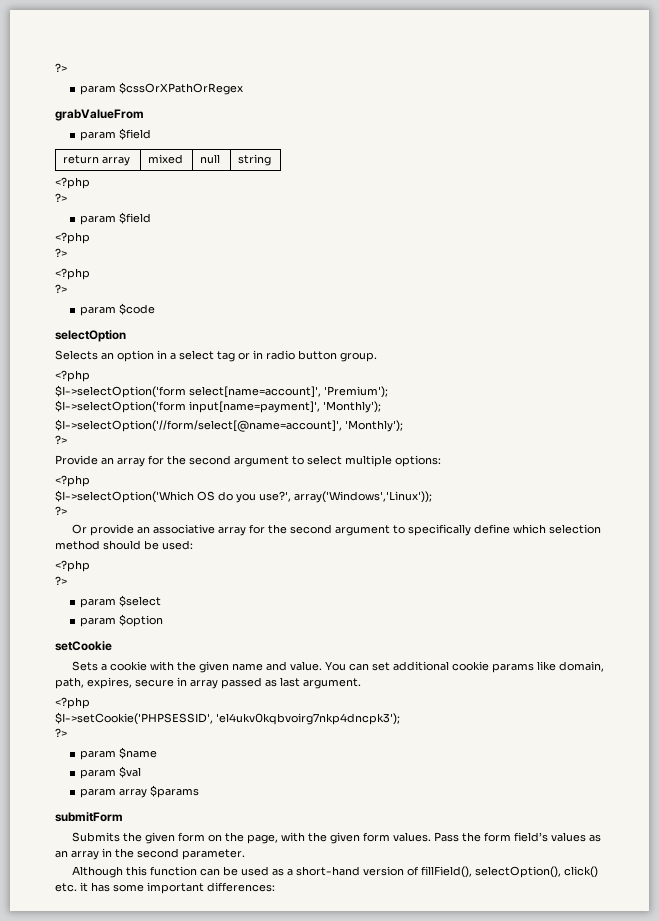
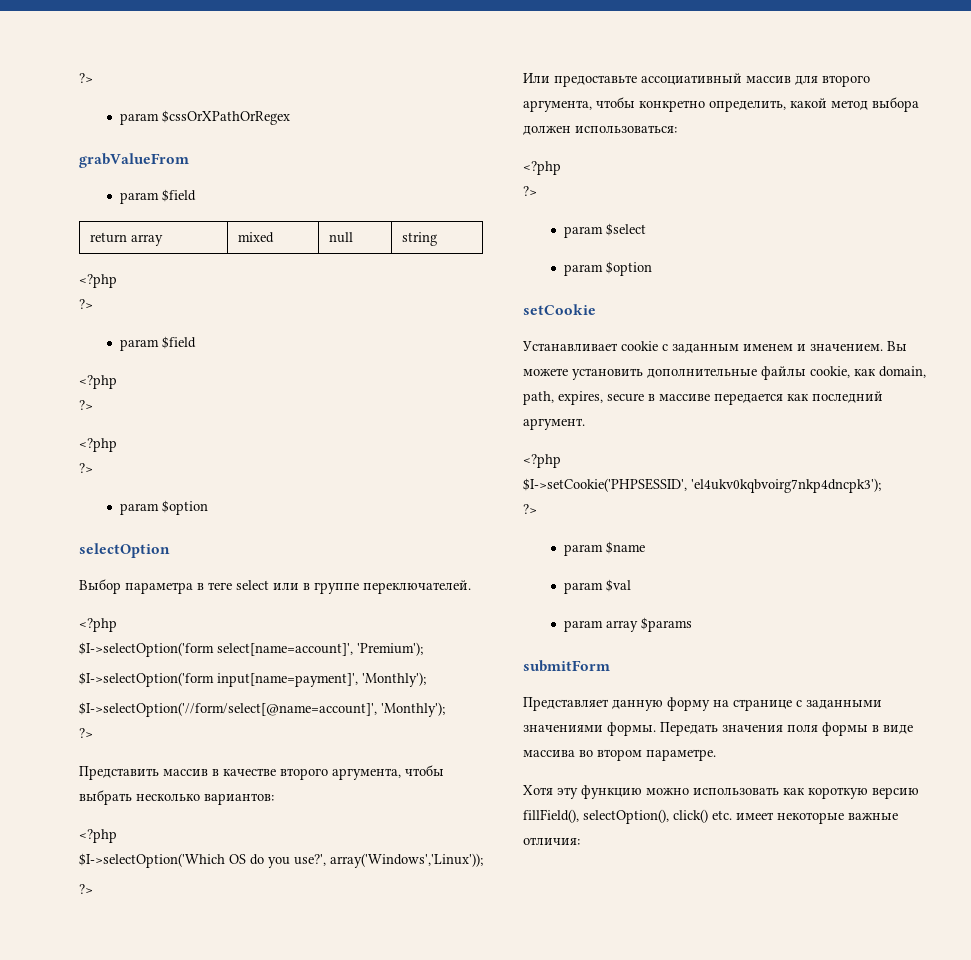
[119,303,156,315] $code -> [162,500,209,515] $option
[55,350,377,362] Selects an option in a select tag or in radio button group. -> [79,579,471,594] Выбор параметра в теге select или в группе переключателей.
[55,455,441,467] Provide an array for the second argument to select multiple options: -> [79,765,444,780] [79,790,274,805] Представить массив в качестве второго аргумента, чтобы выбрать несколько вариантов:
[71,524,601,536] [55,540,193,550] Or provide an associative array for the second argument to specifically define which selection method should be used: -> [523,73,870,87] [523,97,919,112] [523,125,677,135] Или предоставьте ассоциативный массив для второго аргумента, чтобы конкретно определить, какой метод выбора должен использоваться:
[71,661,604,673] [55,677,361,689] Sets a cookie with the given name and value. You can set additional cookie params like domain, path, expires, secure in array passed as last argument. -> [522,341,907,353] [523,366,926,380] [523,391,883,405] [523,418,585,430] Устанавливает cookie с заданным именем и значением. Вы можете установить дополнительные файлы cookie, как domain, path, expires, secure в массиве передается как последний аргумент.
[71,832,601,844] [55,848,245,860] [71,866,598,878] [55,882,275,894] Submits the given form on the page, with the given form values. Pass the form field’s values as an array in the second parameter. // Although this function can be used as a short-hand version of fillField(), selectOption(), click() etc. it has some important differences: -> [523,697,882,711] [523,722,913,736] [523,749,716,761] [523,785,919,799] [523,809,898,824] [523,837,580,845] Представляет данную форму на странице с заданными значениями формы. Передать значения поля формы в виде массива во втором параметре. // Хотя эту функцию можно использовать как короткую версию fillField(), selectOption(), click() etc. имеет некоторые важные отличия:

